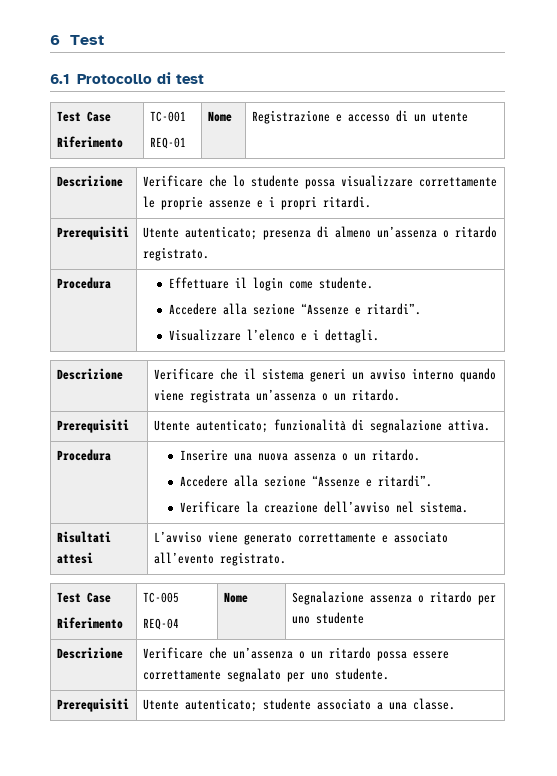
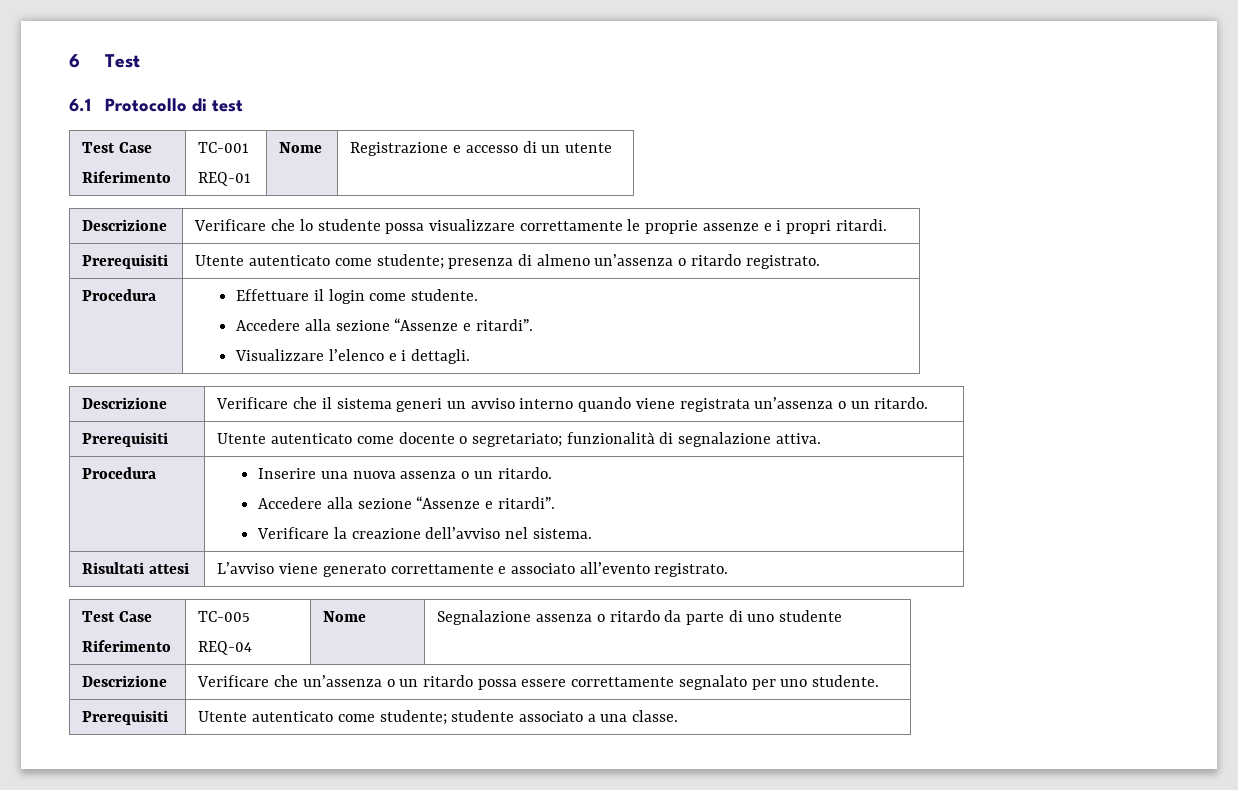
[184,226,257,240] autenticato; -> [249,254,444,269] autenticato come studente;
[195,419,268,433] autenticato; -> [271,432,562,447] autenticato come docente o segretariato;
[477,595,496,605] per -> [664,610,743,625] da parte di
[184,698,257,712] autenticato; -> [252,710,447,725] autenticato come studente;

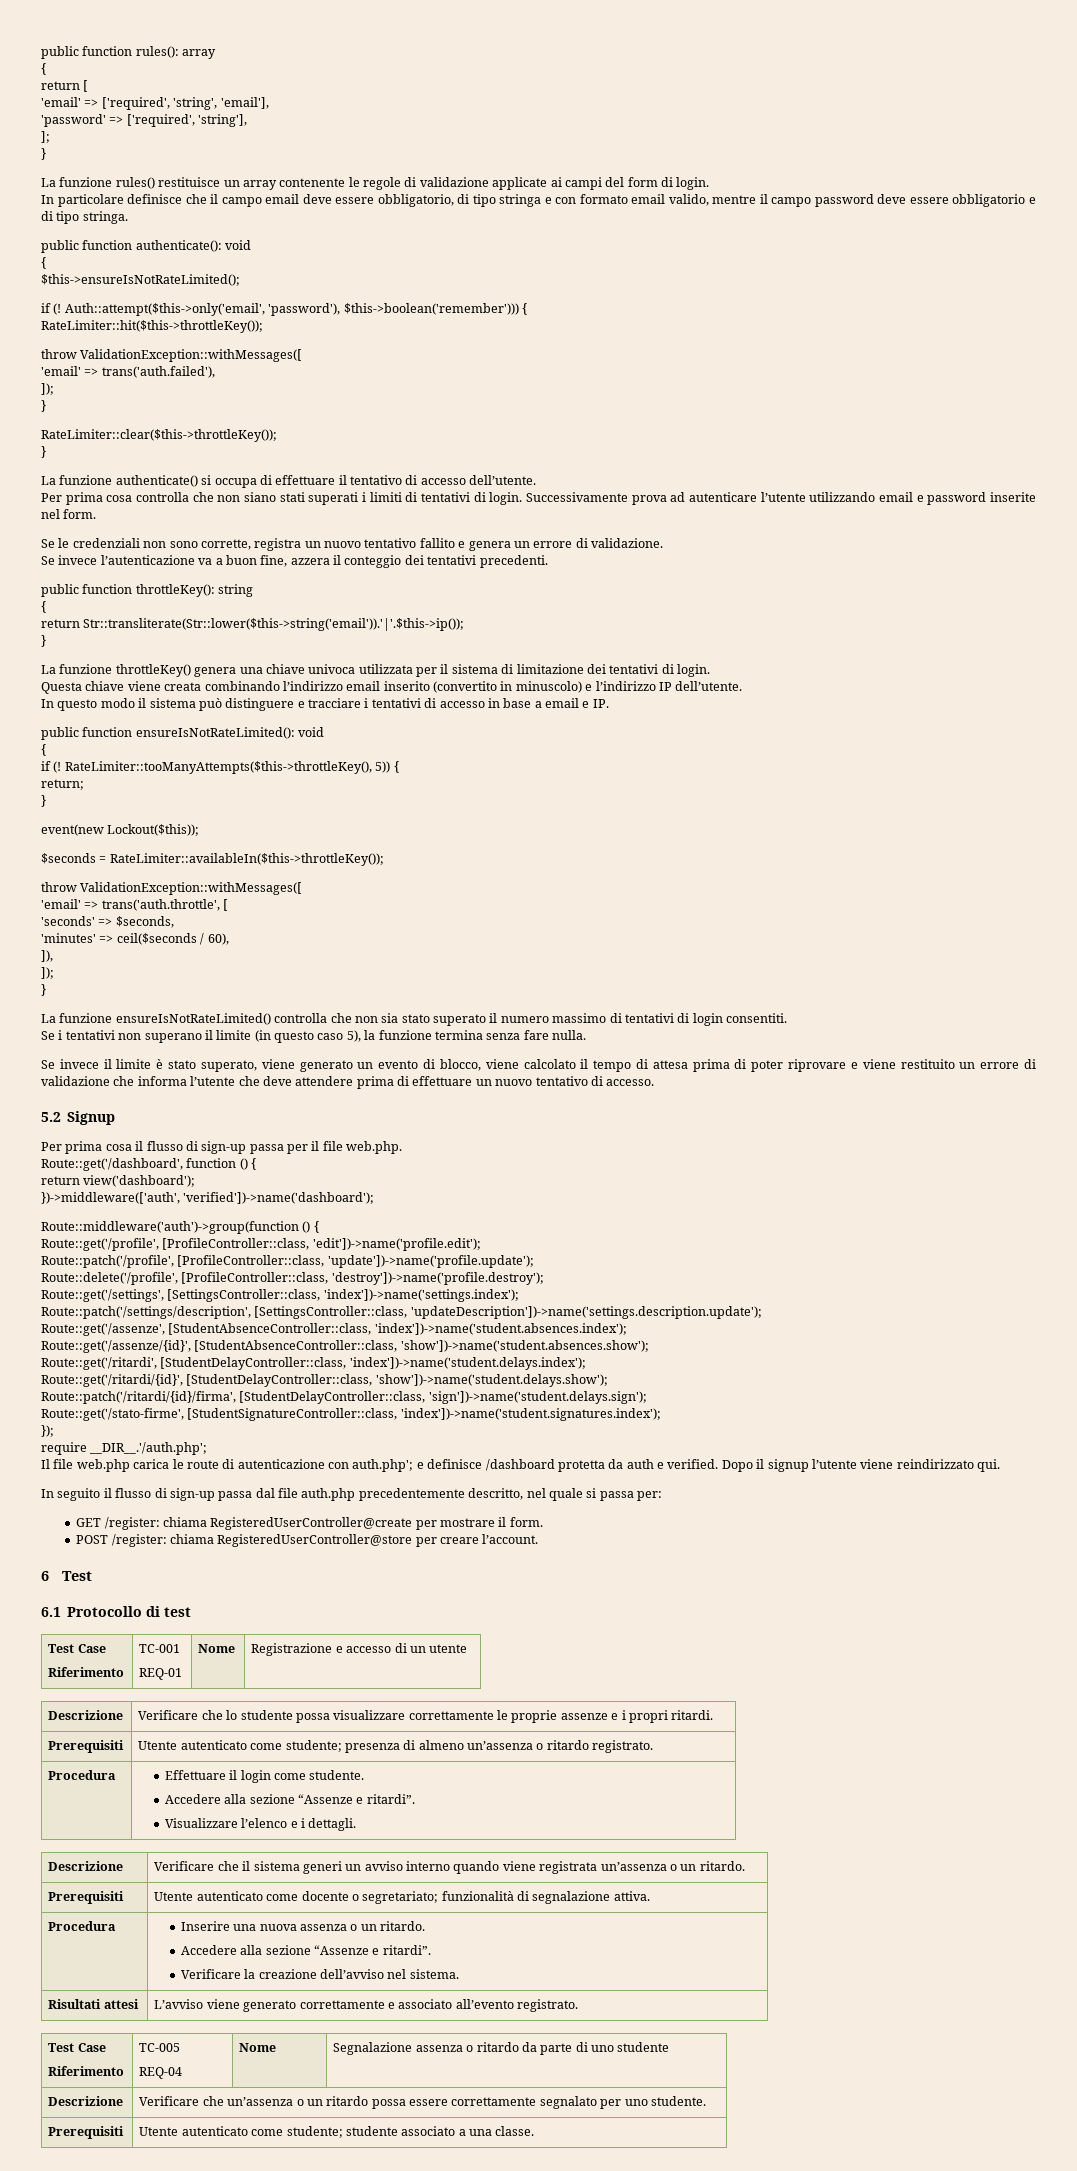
(69, 61) none -> [41,46,217,59] [41,63,46,75] [41,80,89,92] [41,97,269,110] [41,114,248,127] [41,131,50,143] [41,148,46,160] [41,177,710,190] [41,194,1036,207] [41,211,128,224] [41,240,252,253] [41,257,46,269] [41,274,240,286] [41,303,527,316] [41,320,263,333] [41,349,303,362] [41,366,215,378] [41,383,54,395] [41,400,46,412] [41,429,277,442] [41,446,46,458] [41,475,537,488] [41,492,1036,505] [41,509,97,519] [41,538,663,551] [41,555,548,568] [41,584,254,597] [41,601,46,613] [41,618,465,631] [41,635,46,647] [41,664,710,677] [41,681,743,694] [41,698,609,711] [41,727,325,740] [41,744,46,756] [41,761,399,774] [41,779,84,790] [41,795,46,807] [41,824,200,836] [41,853,384,866] [41,882,303,895] [41,899,229,911] [41,916,174,928] [41,933,229,945] [41,950,53,962] [41,967,54,979] [41,984,46,996] [41,1013,787,1026] [41,1030,586,1043] [41,1059,1036,1072] [41,1076,655,1089] [41,1111,116,1125] [41,1141,403,1154] [41,1158,257,1171] [41,1175,196,1187] [41,1192,375,1204] [41,1221,319,1234] [41,1238,481,1251] [41,1255,534,1268] [41,1272,544,1285] [41,1289,519,1302] [41,1306,762,1319] [41,1323,627,1336] [41,1340,649,1353] [41,1357,586,1370] [41,1374,608,1387] [41,1391,647,1404] [41,1408,661,1421] [41,1425,54,1437] [41,1442,208,1455] [41,1459,1000,1472] [41,1488,662,1501] [76,1517,543,1530] [76,1534,539,1547] public function rules(): array // { // return [ // 'email' => ['required', 'string', 'email'], // 'password' => ['required', 'string'], // ]; // } // La funzione rules() restituisce un array contenente le regole di validazione applicate ai campi del form di login. // In particolare definisce che il campo email deve essere obbligatorio, di tipo stringa e con formato email valido, mentre il campo password deve essere obbligatorio e di tipo stringa. // public function authenticate(): void // { // $this->ensureIsNotRateLimited(); // if (! Auth::attempt($this->only('email', 'password'), $this->boolean('remember'))) { // RateLimiter::hit($this->throttleKey()); // throw ValidationException::withMessages([ // 'email' => trans('auth.failed'), // ]); // } // RateLimiter::clear($this->throttleKey()); // } // La funzione authenticate() si occupa di effettuare il tentativo di accesso dell’utente. // Per prima cosa controlla che non siano stati superati i limiti di tentativi di login. Successivamente prova ad autenticare l’utente utilizzando email e password inserite nel form. // Se le credenziali non sono corrette, registra un nuovo tentativo fallito e genera un errore di validazione. // Se invece l’autenticazione va a buon fine, azzera il conteggio dei tentativi precedenti. // public function throttleKey(): string // { // return Str::transliterate(Str::lower($this->string('email')).'|'.$this->ip()); // } // La funzione throttleKey() genera una chiave univoca utilizzata per il sistema di limitazione dei tentativi di login. // Questa chiave viene creata combinando l’indirizzo email inserito (convertito in minuscolo) e l’indirizzo IP dell’utente. // In questo modo il sistema può distinguere e tracciare i tentativi di accesso in base a email e IP. // public function ensureIsNotRateLimited(): void // { // if (! RateLimiter::tooManyAttempts($this->throttleKey(), 5)) { // return; // } // event(new Lockout($this)); // $seconds = RateLimiter::availableIn($this->throttleKey()); // throw ValidationException::withMessages([ // 'email' => trans('auth.throttle', [ // 'seconds' => $seconds, // 'minutes' => ceil($seconds / 60), // ]), // ]); // } // La funzione ensureIsNotRateLimited() controlla che non sia stato superato il numero massimo di tentativi di login consentiti. // Se i tentativi non superano il limite (in questo caso 5), la funzione termina senza fare nulla. // Se invece il limite è stato superato, viene generato un evento di blocco, viene calcolato il tempo di attesa prima di poter riprovare e viene restituito un errore di validazione che informa l’utente che deve attendere prima di effettuare un nuovo tentativo di accesso. // 5.2 Signup // Per prima cosa il flusso di sign-up passa per il file web.php. // Route::get('/dashboard', function () { // return view('dashboard'); // })->middleware(['auth', 'verified'])->name('dashboard'); // Route::middleware('auth')->group(function () { // Route::get('/profile', [ProfileController::class, 'edit'])->name('profile.edit'); // Route::patch('/profile', [ProfileController::class, 'update'])->name('profile.update'); // Route::delete('/profile', [ProfileController::class, 'destroy'])->name('profile.destroy'); // Route::get('/settings', [SettingsController::class, 'index'])->name('settings.index'); // Route::patch('/settings/description', [SettingsController::class, 'updateDescription'])->name('settings.description.update'); // Route::get('/assenze', [StudentAbsenceController::class, 'index'])->name('student.absences.index'); // Route::get('/assenze/{id}', [StudentAbsenceController::class, 'show'])->name('student.absences.show'); // Route::get('/ritardi', [StudentDelayController::class, 'index'])->name('student.delays.index'); // Route::get('/ritardi/{id}', [StudentDelayController::class, 'show'])->name('student.delays.show'); // Route::patch('/ritardi/{id}/firma', [StudentDelayController::class, 'sign'])->name('student.delays.sign'); // Route::get('/stato-firme', [StudentSignatureController::class, 'index'])->name('student.signatures.index'); // }); // require __DIR__.'/auth.php'; // Il file web.php carica le route di autenticazione con auth.php'; e definisce /dashboard protetta da auth e verified. Dopo il signup l’utente viene reindirizzato qui. // In seguito il flusso di sign-up passa dal file auth.php precedentemente descritto, nel quale si passa per: // GET /register: chiama RegisteredUserController@create per mostrare il form. // POST /register: chiama RegisteredUserController@store per creare l’account. //

